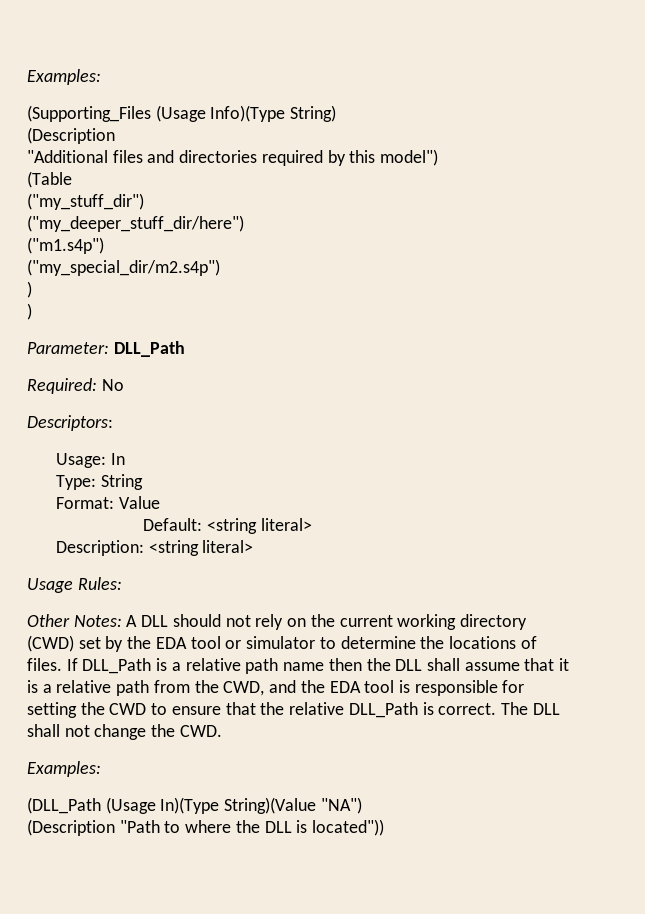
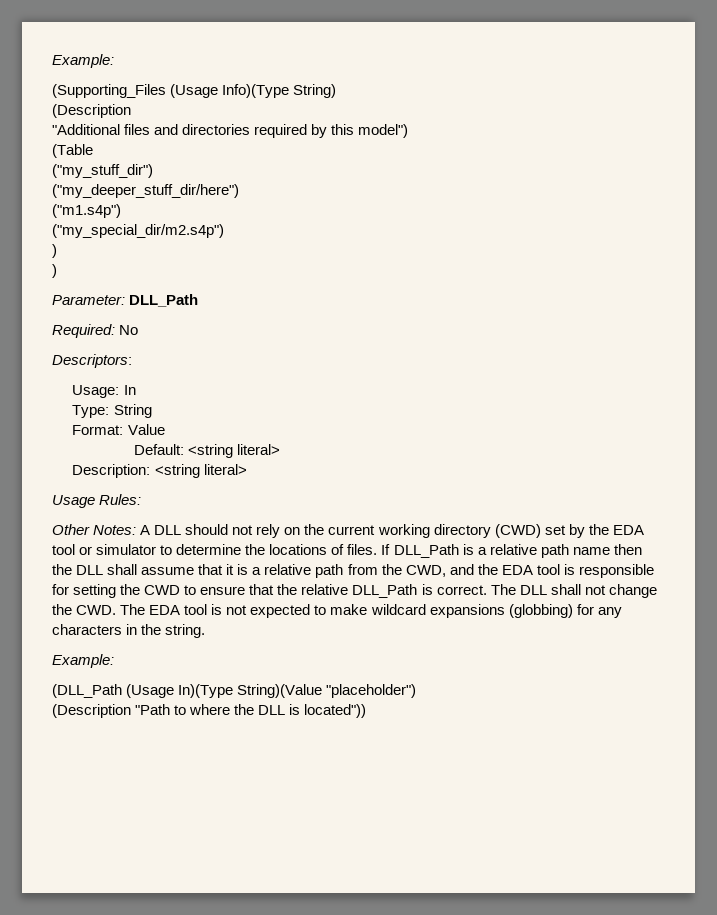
[27,69,101,85] Examples: -> [52,54,114,68] Example:
[27,761,101,777] // Examples: -> [120,604,622,618] [52,624,206,638] [52,654,114,668] The EDA tool is not expected to make wildcard expansions (globbing) for any characters in the string. // Example:
[320,797,362,814] "NA") -> [326,684,417,698] "placeholder")

